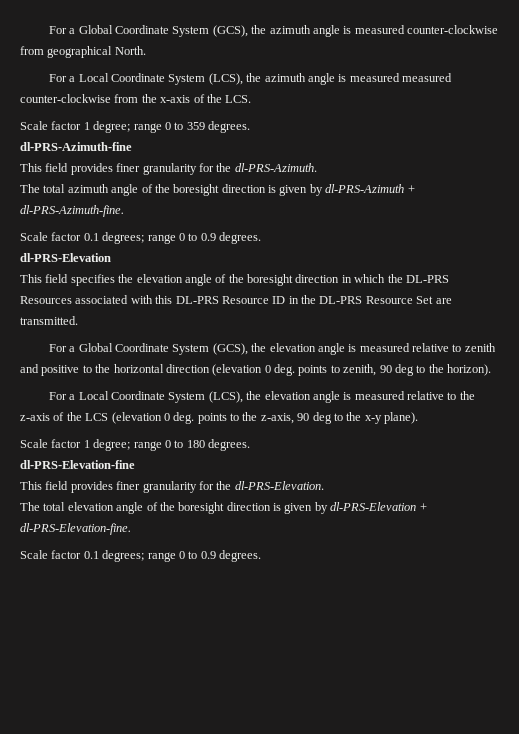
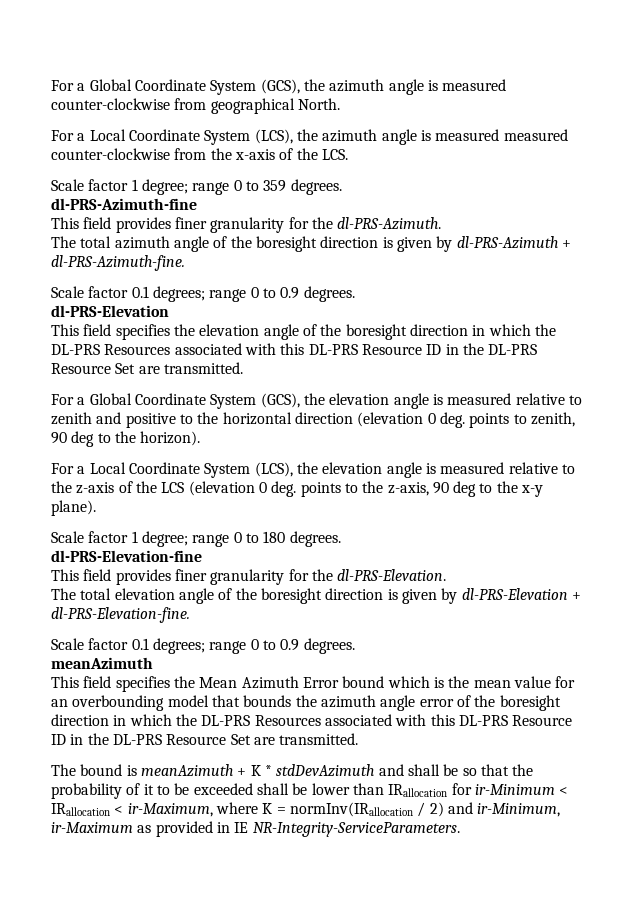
(261, 556) none -> [51,657,153,669] [51,676,576,692] [51,695,561,711] [51,714,573,726] [51,733,359,745] [51,764,534,777] [51,783,569,799] [51,802,561,817] [51,821,460,837] // meanAzimuth // This field specifies the Mean Azimuth Error bound which is the mean value for an overbounding model that bounds the azimuth angle error of the boresight direction in which the DL-PRS Resources associated with this DL-PRS Resource ID in the DL-PRS Resource Set are transmitted. // The bound is meanAzimuth + K * stdDevAzimuth and shall be so that the probability of it to be exceeded shall be lower than IRallocation for ir-Minimum < IRallocation < ir-Maximum, where K = normInv(IRallocation / 2) and ir-Minimum, ir-Maximum as provided in IE NR-Integrity-ServiceParameters.

